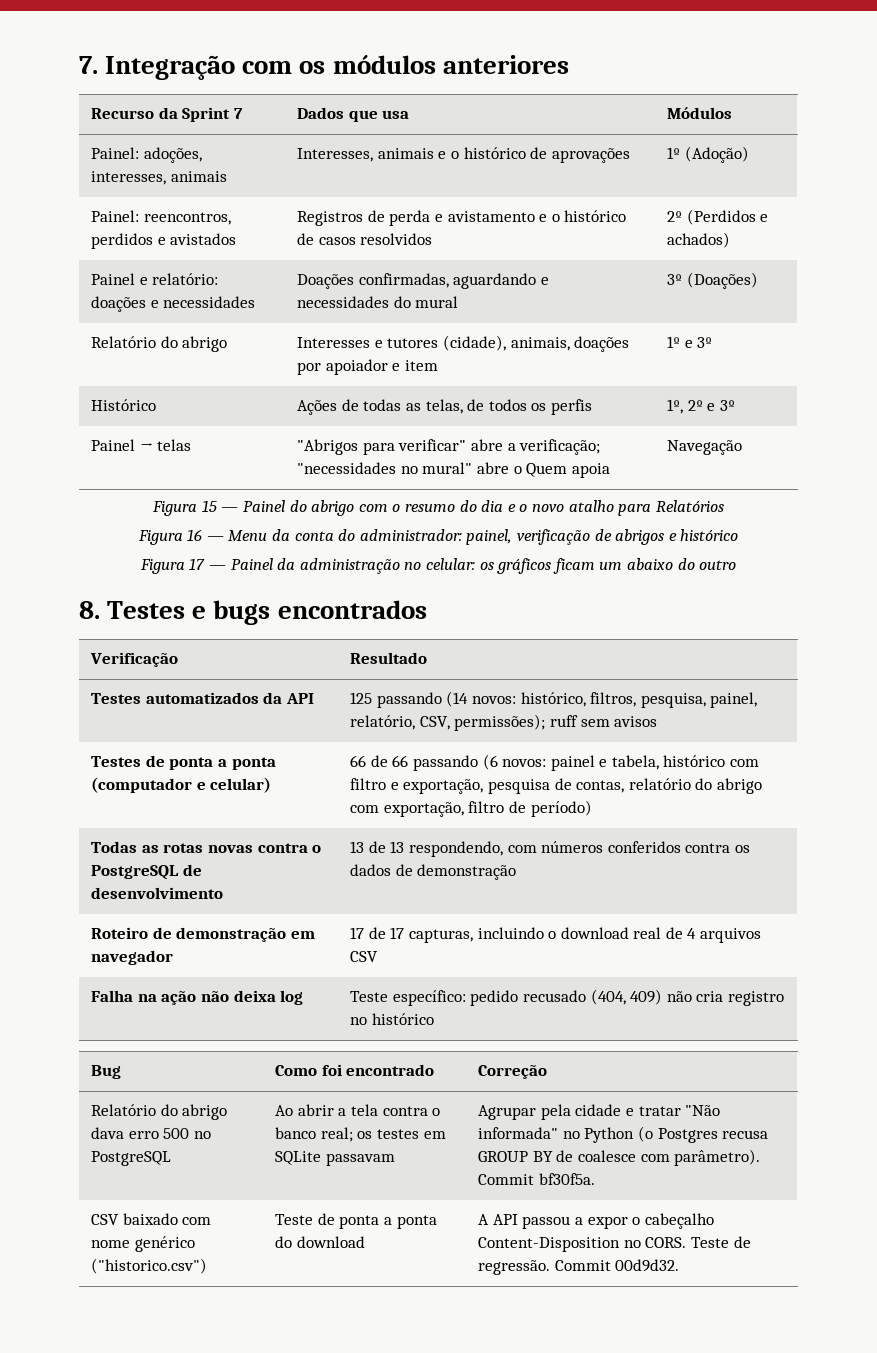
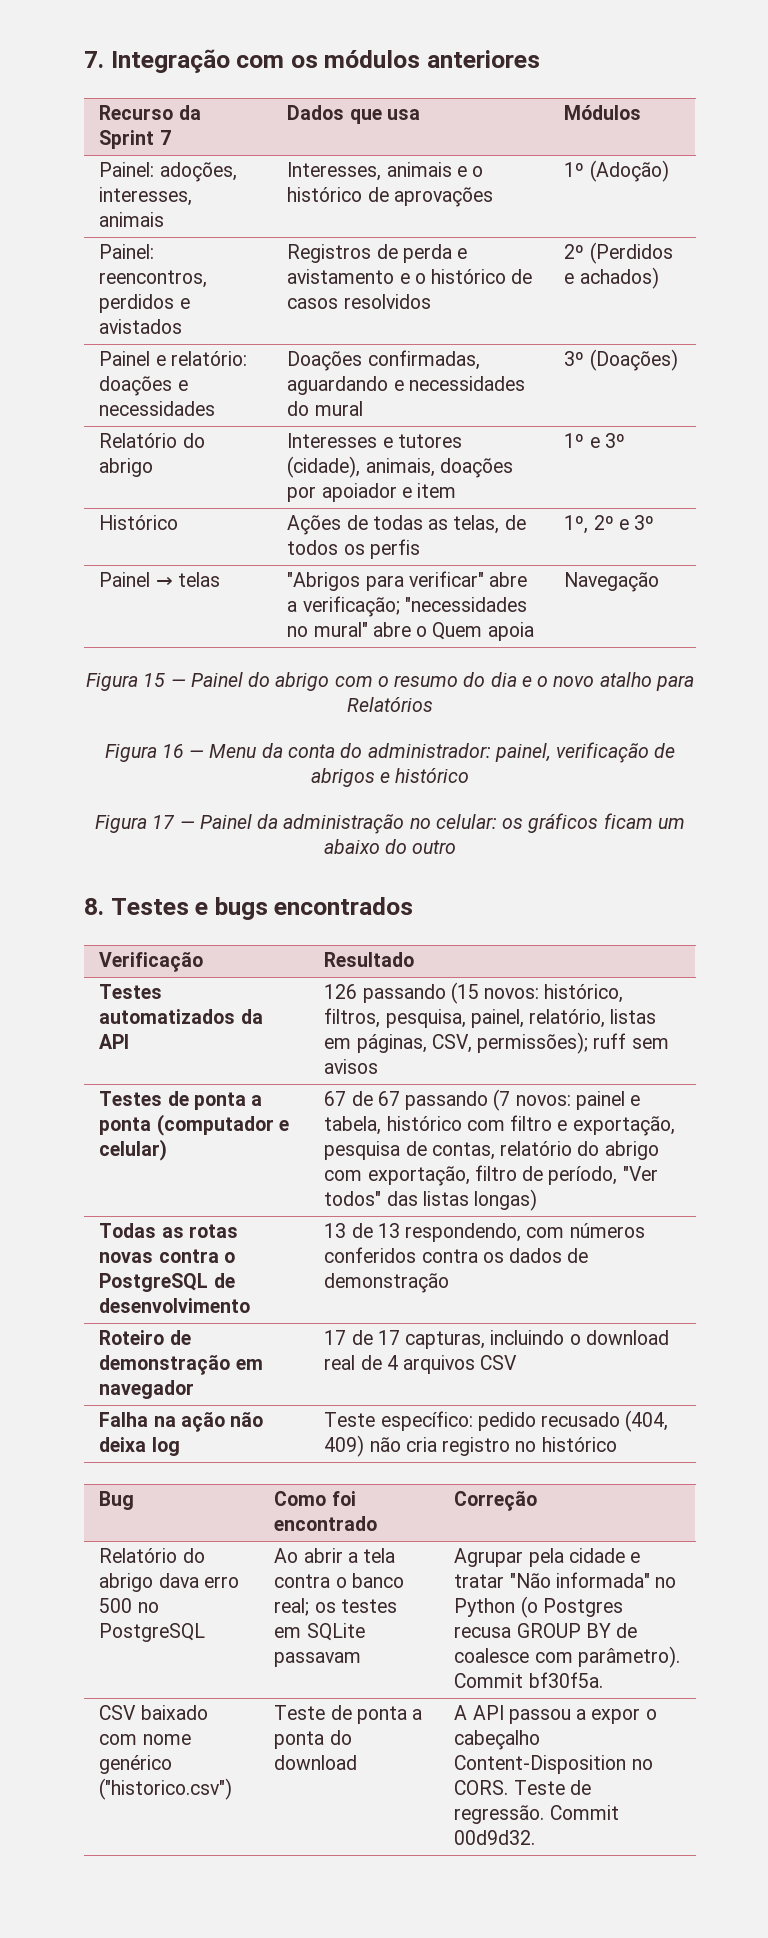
[350,691,469,708] 125 passando (14 -> [324,982,479,1004] 126 passando (15
(416, 722) none -> [610,1009,657,1024] [324,1034,427,1053] listas em páginas,
[350,754,498,771] 66 de 66 passando (6 -> [324,1089,511,1111] 67 de 67 passando (7
[530,800,592,817] período) -> [548,1166,658,1185] [324,1189,538,1211] período, "Ver todos" das listas longas)

